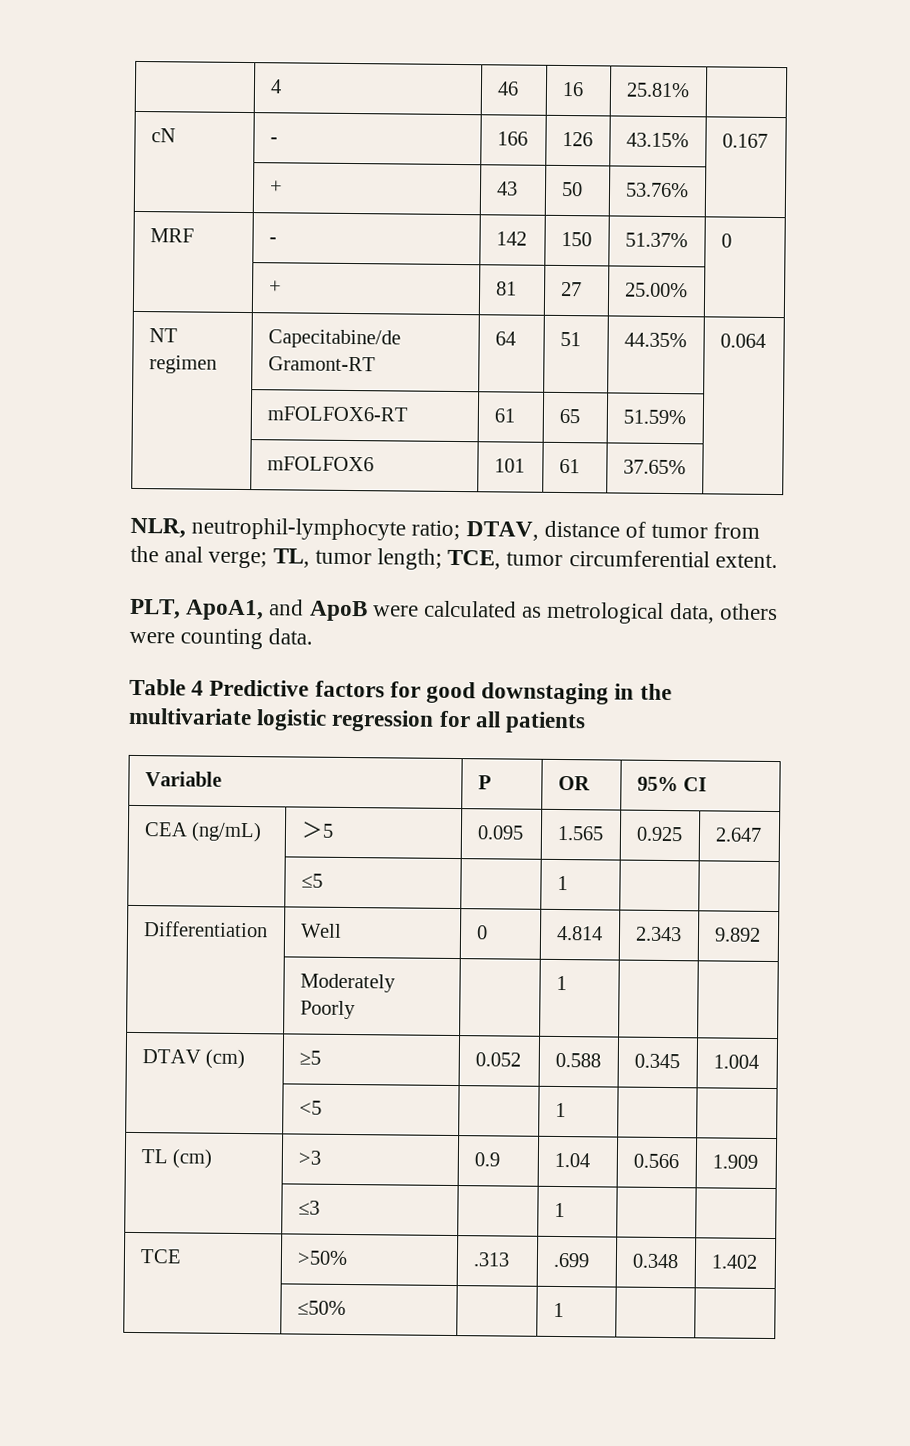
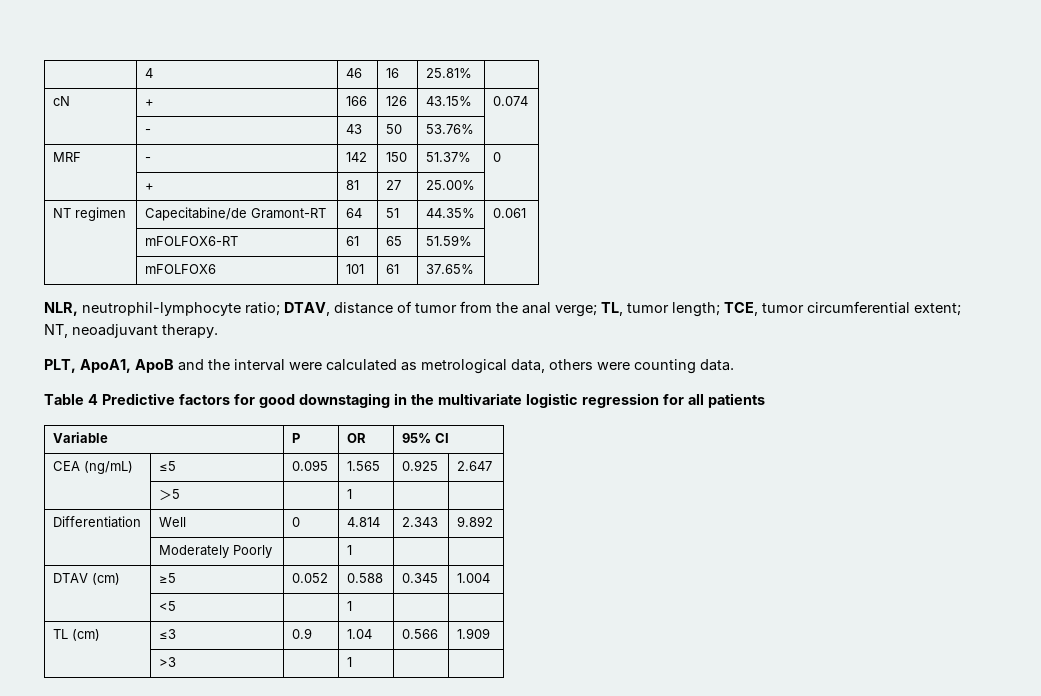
[269,137,278,144] - -> [144,99,154,106] +
[721,133,768,148] [268,180,283,194] 0.167 // | + -> [492,96,528,106] [144,129,151,134] 0.074 // | -
[719,333,766,348] 0.064 -> [492,208,526,218] 0.061
[714,553,778,569] [129,598,368,622] extent. // PLT, ApoA1, and ApoB -> [914,303,961,316] [44,324,218,338] [44,359,285,373] extent; NT, neoadjuvant therapy. // PLT, ApoA1, ApoB and the interval
[300,821,334,838] ＞5 -> [158,461,176,471] ≤5
[300,873,323,888] ≤5 -> [158,489,180,500] ＞5
[297,1150,321,1165] >3 -> [158,629,176,639] ≤3
[297,1200,320,1215] [553,1202,565,1218] [139,1249,182,1264] [296,1250,348,1266] [472,1252,510,1267] [552,1252,590,1268] [631,1253,679,1269] [710,1254,758,1269] [296,1300,346,1315] [552,1302,564,1318] ≤3 | | 1 | | // TCE | >50% | .313 | .699 | 0.348 | 1.402 // | ≤50% | | 1 | | -> [158,657,176,667] [346,657,352,667] >3 | | 1 | |

